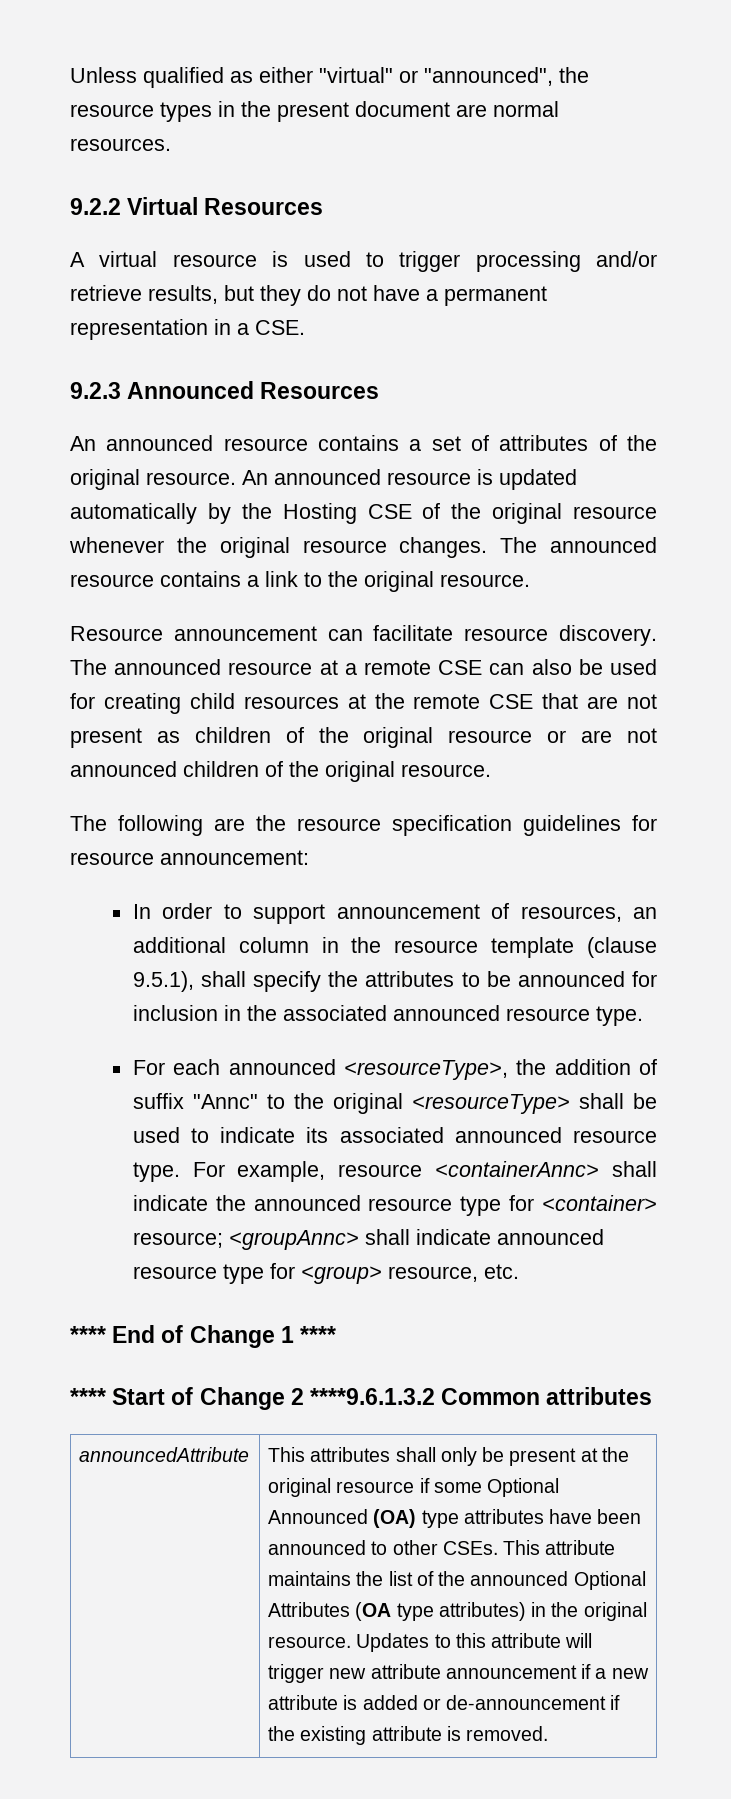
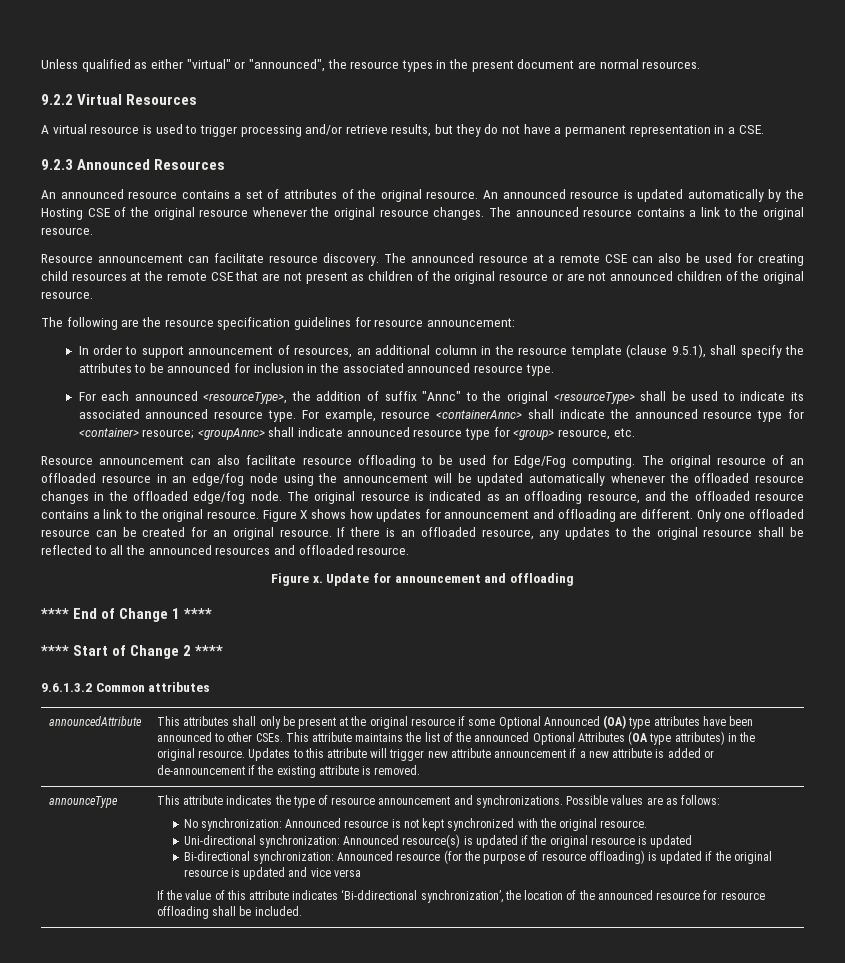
(519, 1271) none -> [41,455,805,468] [41,473,804,486] [41,491,805,504] [41,509,804,522] [41,527,805,540] [41,545,410,555] [271,573,574,586] // Resource announcement can also facilitate resource offloading to be used for Edge/Fog computing. The original resource of an offloaded resource in an edge/fog node using the announcement will be updated automatically whenever the offloaded resource changes in the offloaded edge/fog node. The original resource is indicated as an offloading resource, and the offloaded resource contains a link to the original resource. Figure X shows how updates for announcement and offloading are different. Only one offloaded resource can be created for an original resource. If there is an offloaded resource, any updates to the original resource shall be reflected to all the announced resources and offloaded resource. // Figure x. Update for announcement and offloading
[310,1388,436,1405] ****9.6.1.3.2 -> [195,645,224,656] [41,683,92,692] **** // 9.6.1.3.2
(549, 1733) none -> [48,796,118,808] [156,795,721,808] [183,818,648,831] [183,834,693,848] [183,850,772,864] [183,867,361,880] [156,889,765,903] [156,906,302,919] // announceType | This attribute indicates the type of resource announcement and synchronizations. Possible values are as follows: // No synchronization: Announced resource is not kept synchronized with the original resource. // Uni-directional synchronization: Announced resource(s) is updated if the original resource is updated // Bi-directional synchronization: Announced resource (for the purpose of resource offloading) is updated if the original resource is updated and vice versa // If the value of this attribute indicates ‘Bi-ddirectional synchronization’, the location of the announced resource for resource offloading shall be included.

